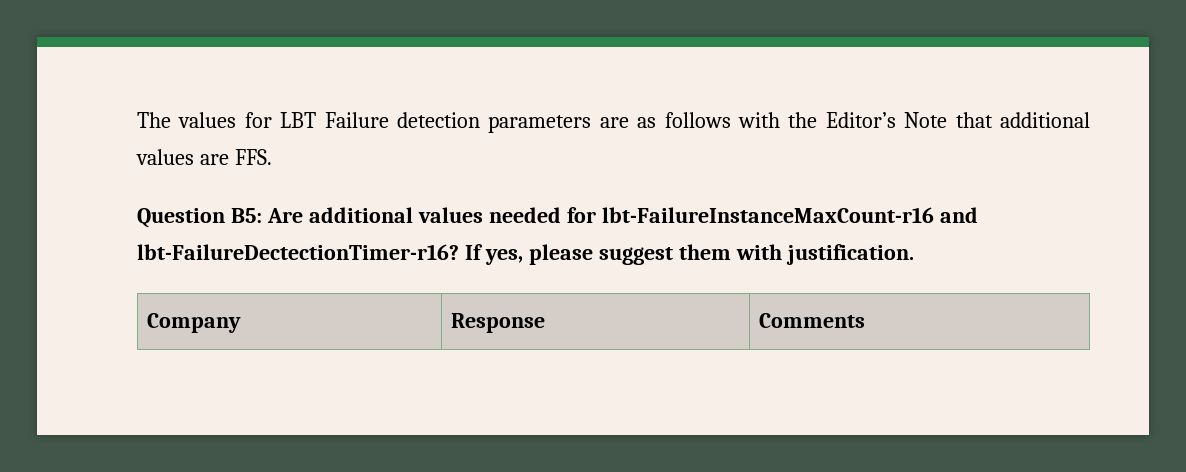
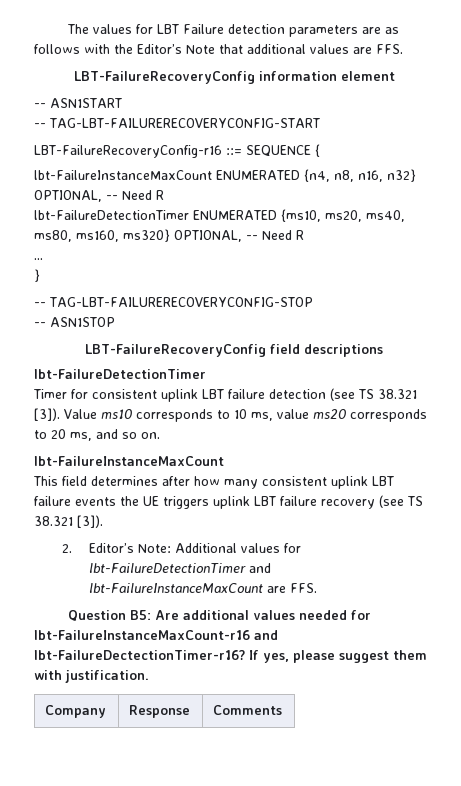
(272, 157) none -> [73,71,395,84] [34,98,122,108] [34,118,320,128] [34,144,320,158] [34,169,416,182] [34,190,164,202] [34,209,405,222] [34,229,304,242] [34,258,43,260] [34,269,40,282] [34,297,313,307] [34,317,115,327] [85,344,383,357] [34,369,206,379] [33,388,417,402] [34,408,427,422] [34,429,160,441] [34,456,224,466] [33,476,394,489] [34,495,423,509] [34,515,103,528] [61,543,302,553] [89,563,272,573] [89,583,318,593] // LBT-FailureRecoveryConfig information element // -- ASN1START // -- TAG-LBT-FAILURERECOVERYCONFIG-START // LBT-FailureRecoveryConfig-r16 ::= SEQUENCE { // lbt-FailureInstanceMaxCount ENUMERATED {n4, n8, n16, n32} OPTIONAL, -- Need R // lbt-FailureDetectionTimer ENUMERATED {ms10, ms20, ms40, ms80, ms160, ms320} OPTIONAL, -- Need R // ... // } // -- TAG-LBT-FAILURERECOVERYCONFIG-STOP // -- ASN1STOP // LBT-FailureRecoveryConfig field descriptions // lbt-FailureDetectionTimer // Timer for consistent uplink LBT failure detection (see TS 38.321 [3]). Value ms10 corresponds to 10 ms, value ms20 corresponds to 20 ms, and so on. // lbt-FailureInstanceMaxCount // This field determines after how many consistent uplink LBT failure events the UE triggers uplink LBT failure recovery (see TS 38.321 [3]). // 2. Editor’s Note: Additional values for lbt-FailureDetectionTimer and lbt-FailureInstanceMaxCount are FFS.

